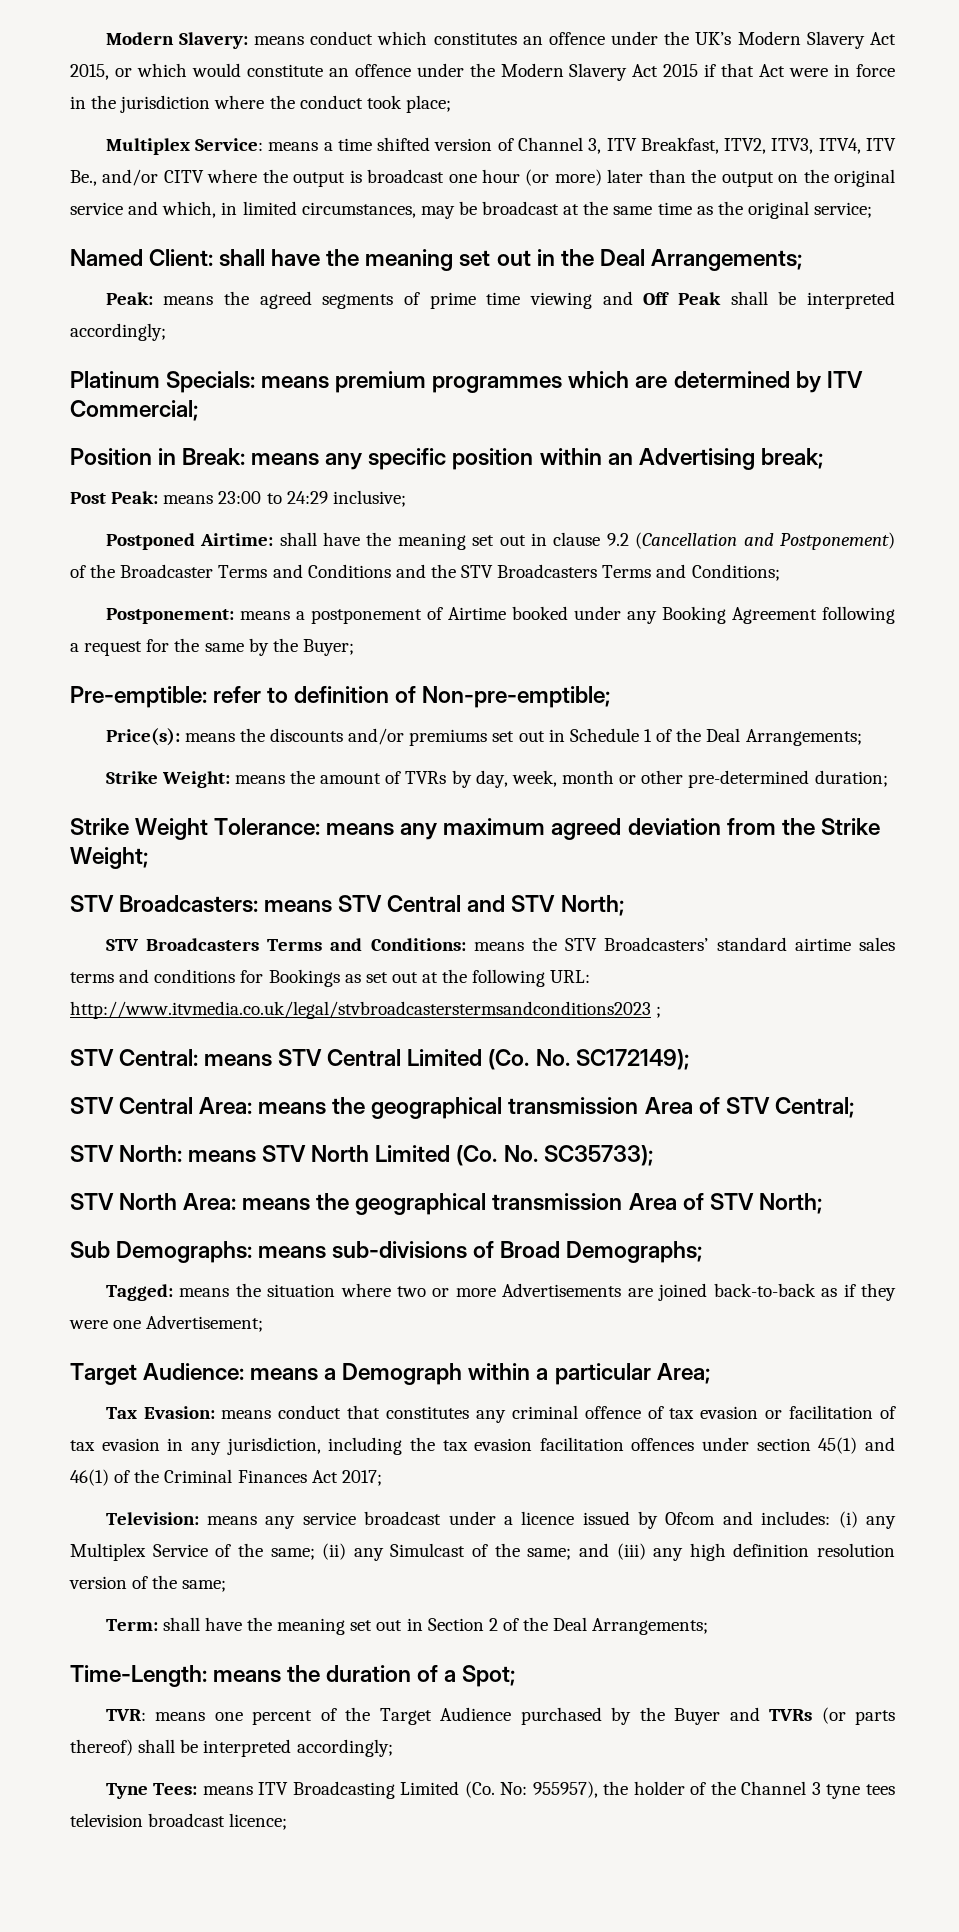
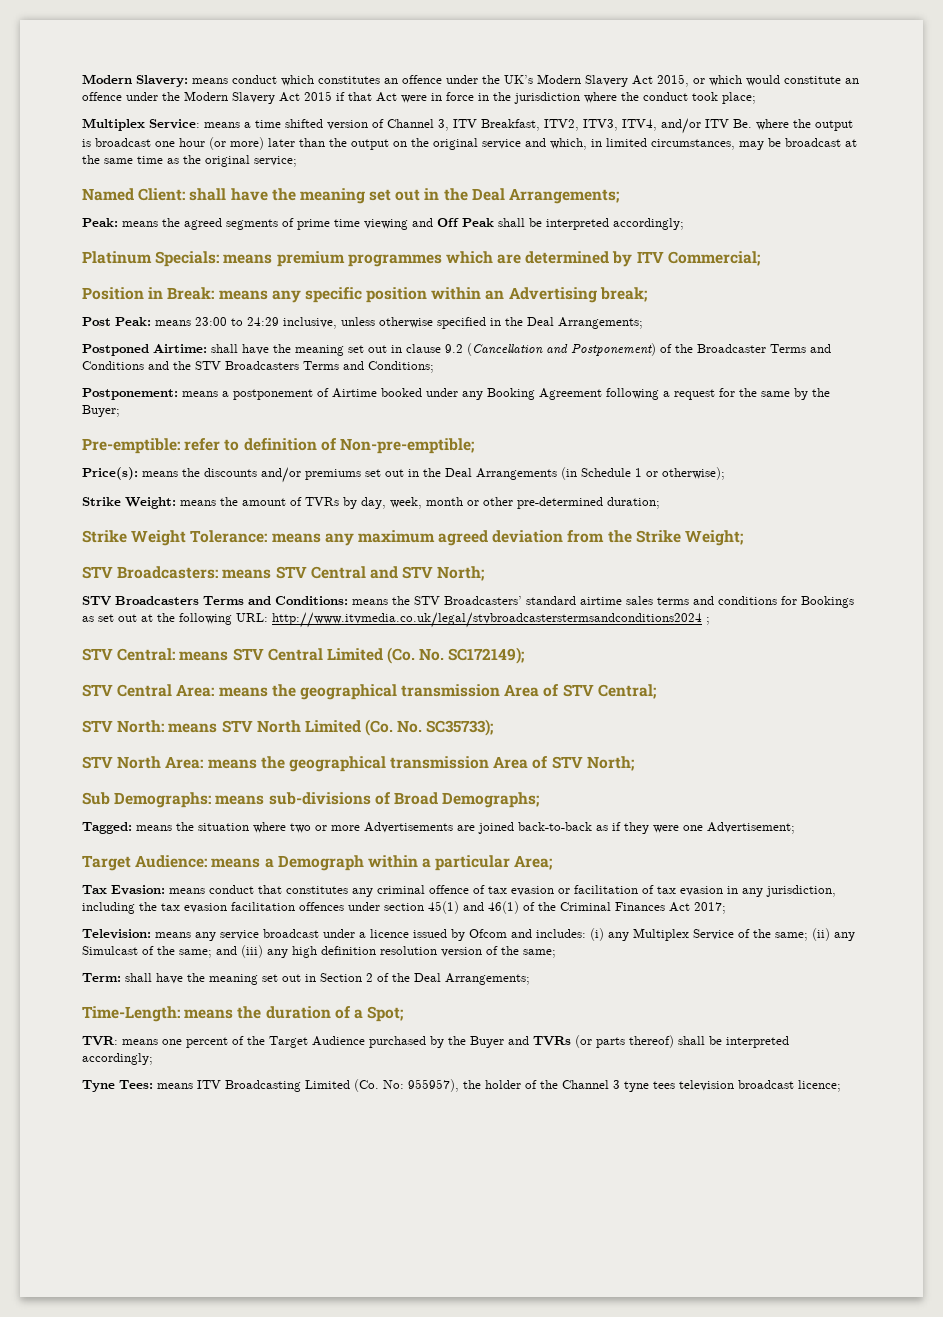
[865,138,896,151] [70,169,204,186] ITV Be., and/or CITV -> [661,118,752,134] and/or ITV Be.
[332,490,406,507] inclusive; -> [283,317,643,329] inclusive, unless otherwise specified in the Deal Arrangements;
[569,728,862,746] Schedule 1 of the Deal Arrangements; -> [423,467,725,480] the Deal Arrangements (in Schedule 1 or otherwise);
[70,1001,651,1019] http://www.itvmedia.co.uk/legal/stvbroadcasterstermsandconditions2023 -> [272,612,702,628] http://www.itvmedia.co.uk/legal/stvbroadcasterstermsandconditions2024

